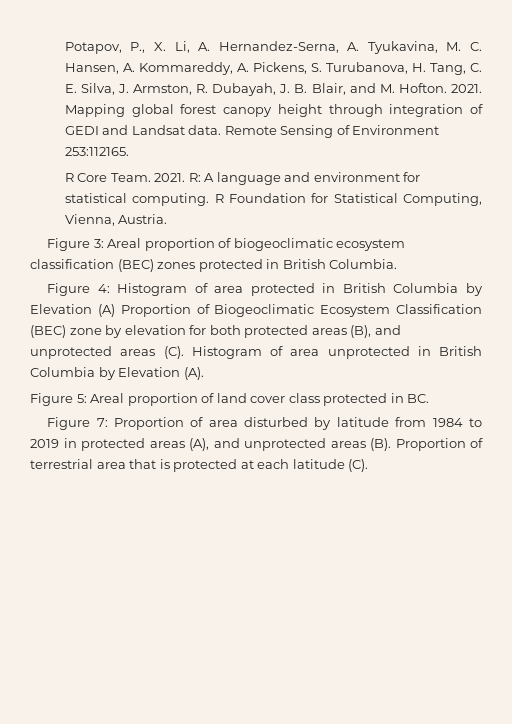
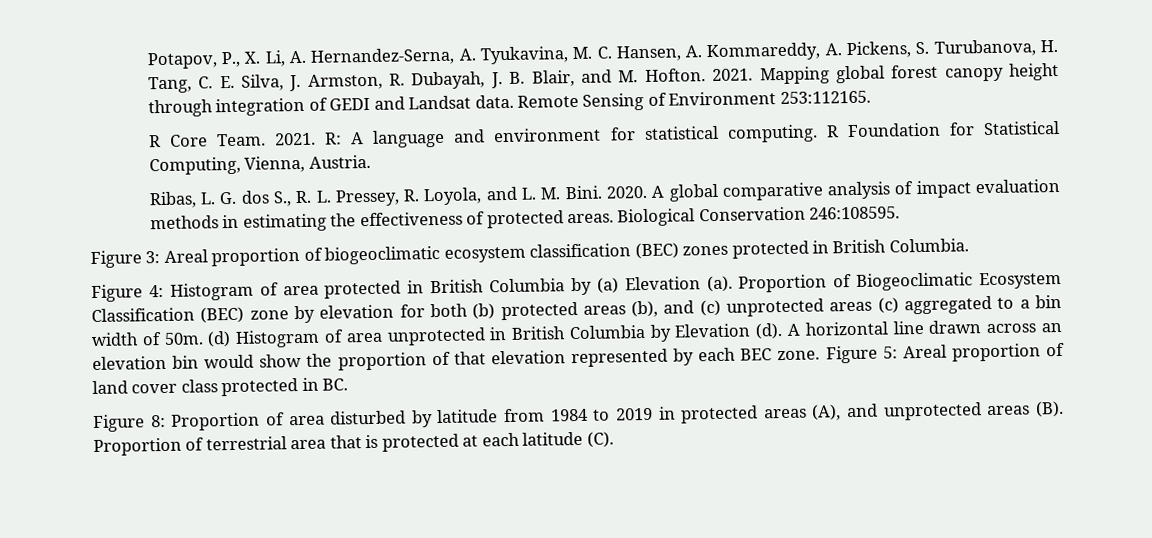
(168, 219) none -> [148,178,1060,209] [149,206,901,232] // Ribas, L. G. dos S., R. L. Pressey, R. Loyola, and L. M. Bini. 2020. A global comparative analysis of impact evaluation methods in estimating the effectiveness of protected areas. Biological Conservation 246:108595.
[30,304,115,317] Elevation (A) -> [596,275,733,294] (a) Elevation (a).
[244,325,401,338] [30,346,184,359] protected areas (B), and unprotected areas (C). -> [472,294,1062,321] [91,331,232,348] (b) protected areas (b), and (c) unprotected areas (c) aggregated to a bin width of 50m. (d)
[183,367,204,380] (A). // -> [755,320,1062,340] [92,347,821,371] (d). A horizontal line drawn across an elevation bin would show the proportion of that elevation represented by each BEC zone.
[96,418,108,427] 7: -> [150,414,166,428] 8:

